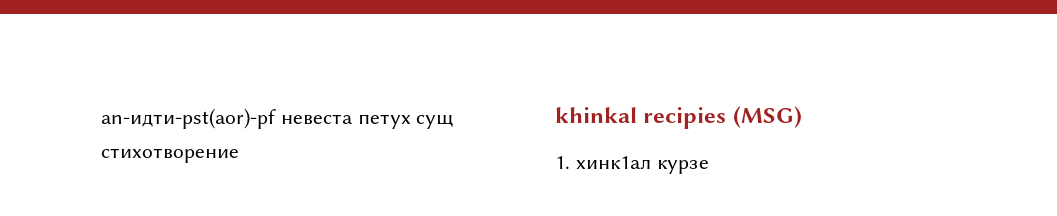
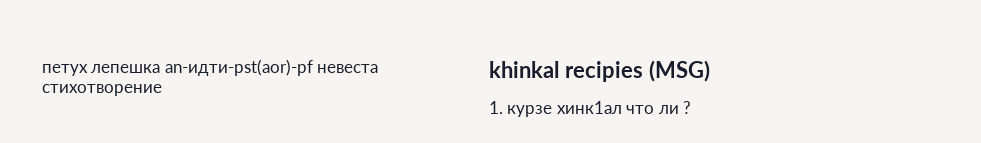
[101,108,454,129] an-идти-pst(aor)-pf невеста петух сущ -> [42,59,379,76] петух лепешка an-идти-pst(aor)-pf невеста
[575,156,709,174] хинк1ал курзе -> [507,101,692,117] курзе хинк1ал что ли ?

